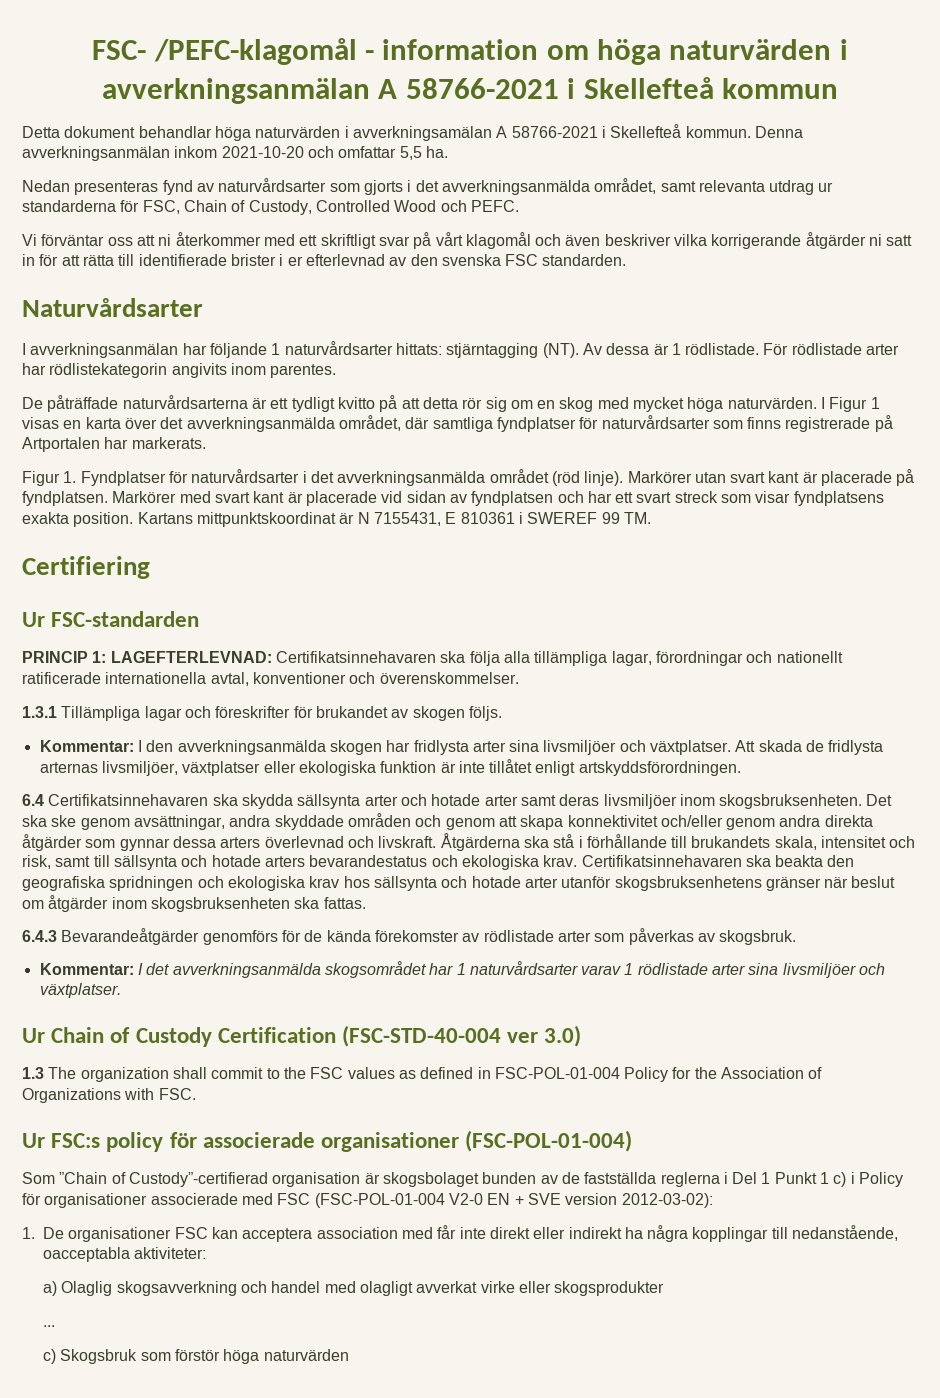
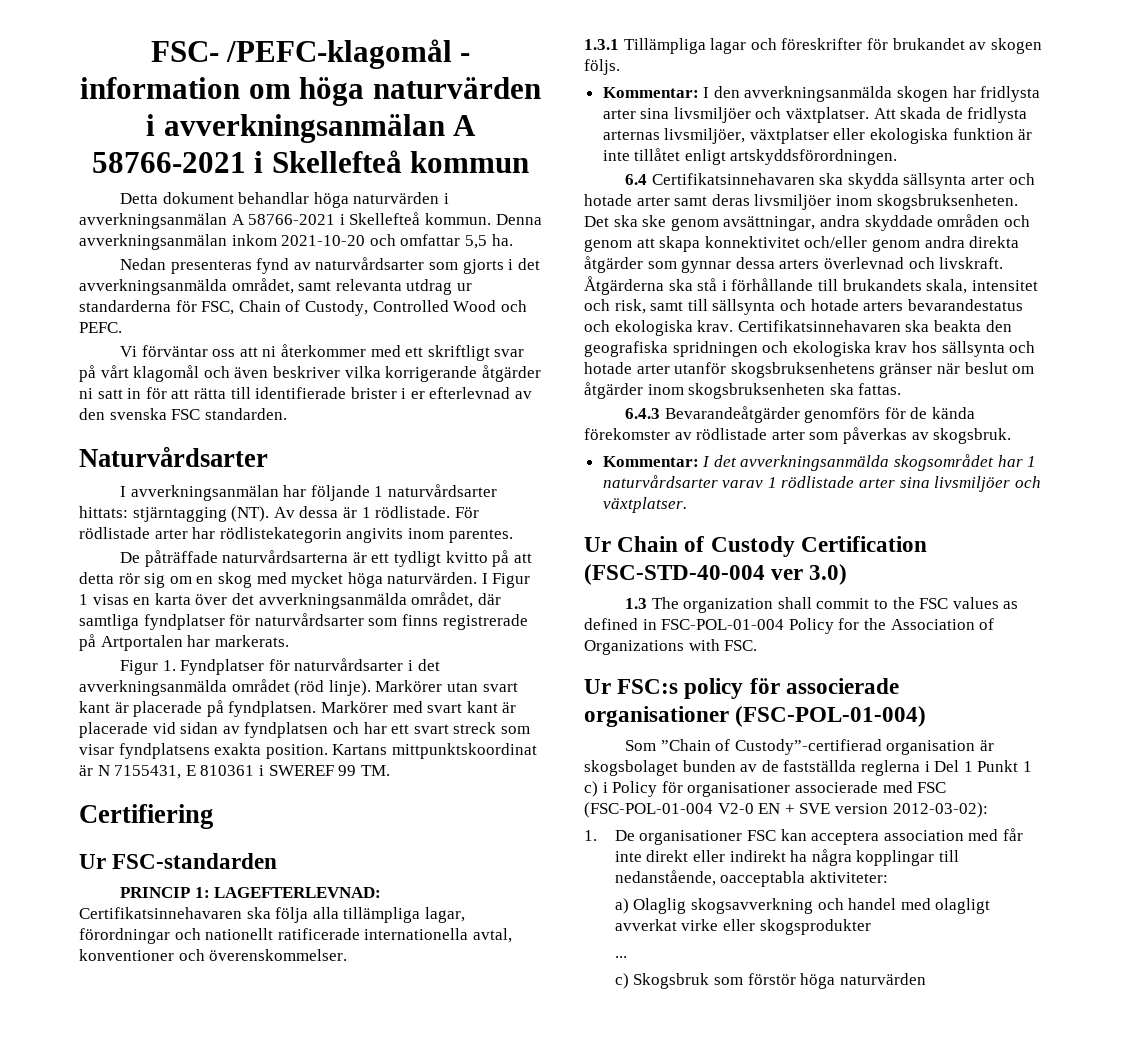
[352,126,492,141] avverkningsamälan -> [79,213,227,229] avverkningsanmälan

